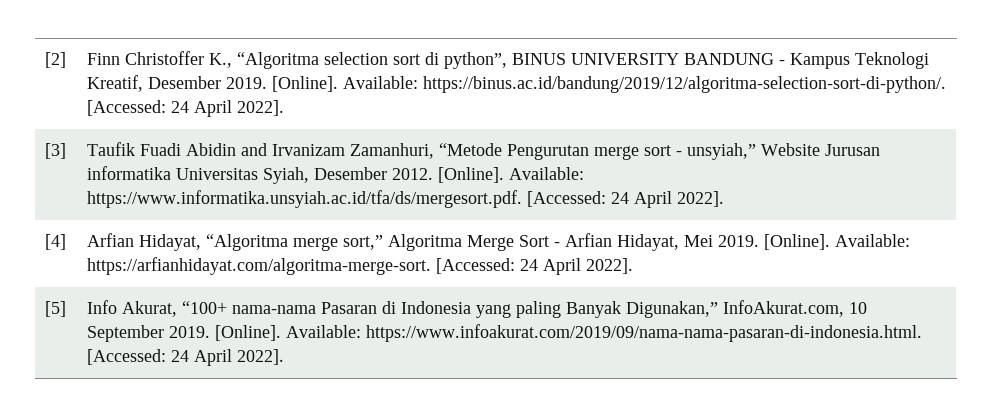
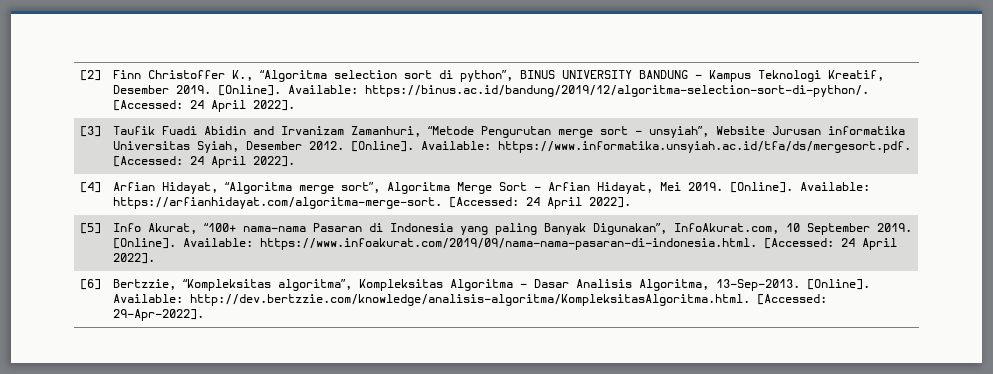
[687,143,757,160] unsyiah,” -> [648,126,709,138] unsyiah”,
[343,235,384,250] sort,” -> [340,182,380,193] sort”,
[626,301,719,318] Digunakan,” -> [592,223,667,235] Digunakan”,
(285, 357) none -> [79,279,101,290] [112,279,870,291] [112,294,827,306] [112,309,204,321] // [6] | Bertzzie, “Kompleksitas algoritma”, Kompleksitas Algoritma - Dasar Analisis Algoritma, 13-Sep-2013. [Online]. Available: http://dev.bertzzie.com/knowledge/analisis-algoritma/KompleksitasAlgoritma.html. [Accessed: 29-Apr-2022].

